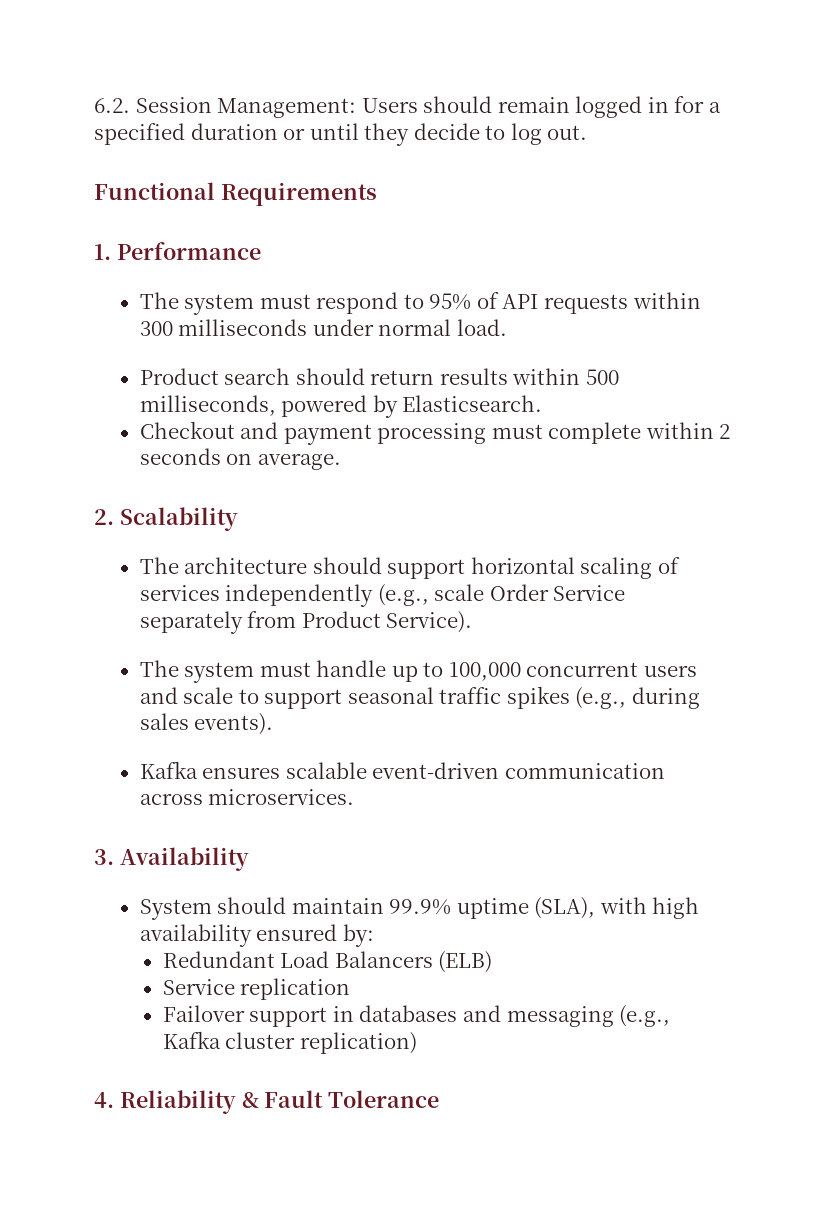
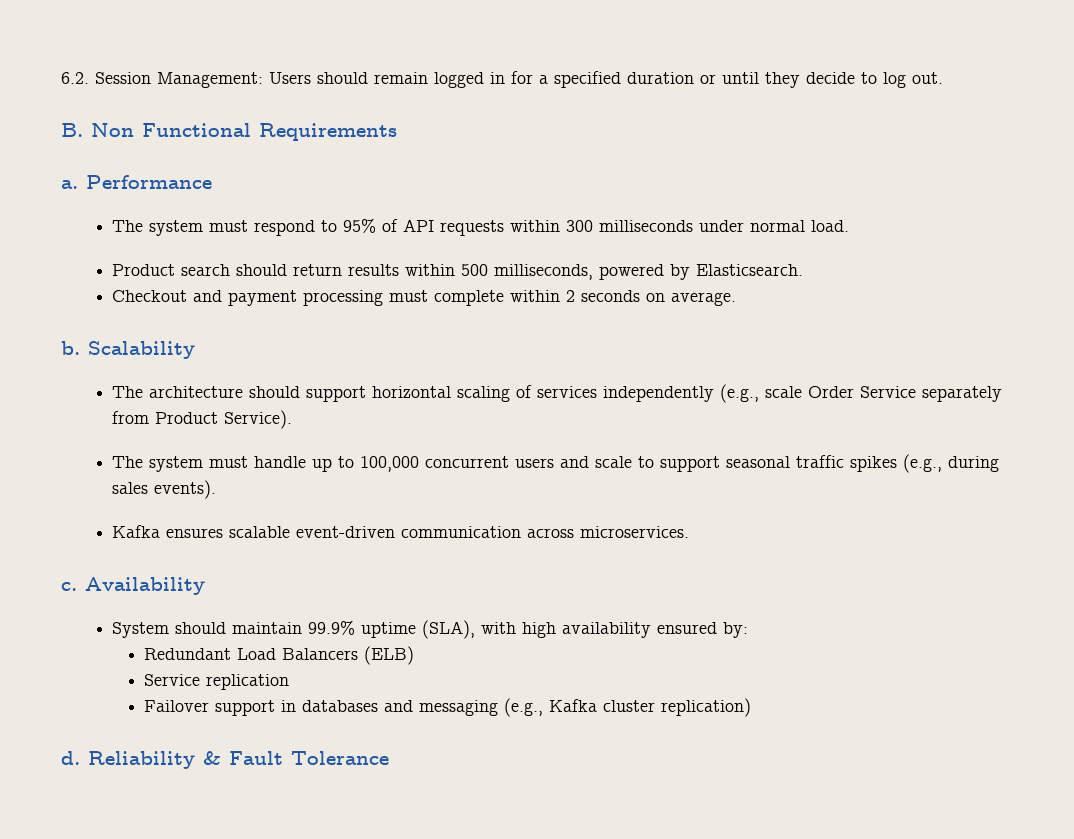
(588, 132) none -> [61,123,134,137] B. Non
[94,244,111,260] 1. -> [61,180,78,189] a.
[94,509,114,525] 2. -> [61,341,80,355] b.
[94,849,114,865] 3. -> [61,582,77,591] c.
[94,1092,114,1108] 4. -> [61,751,80,765] d.

